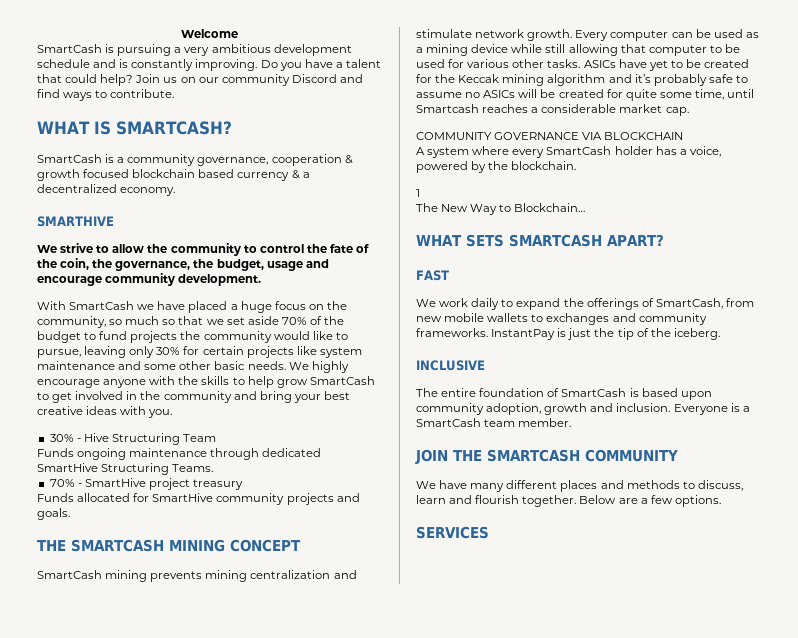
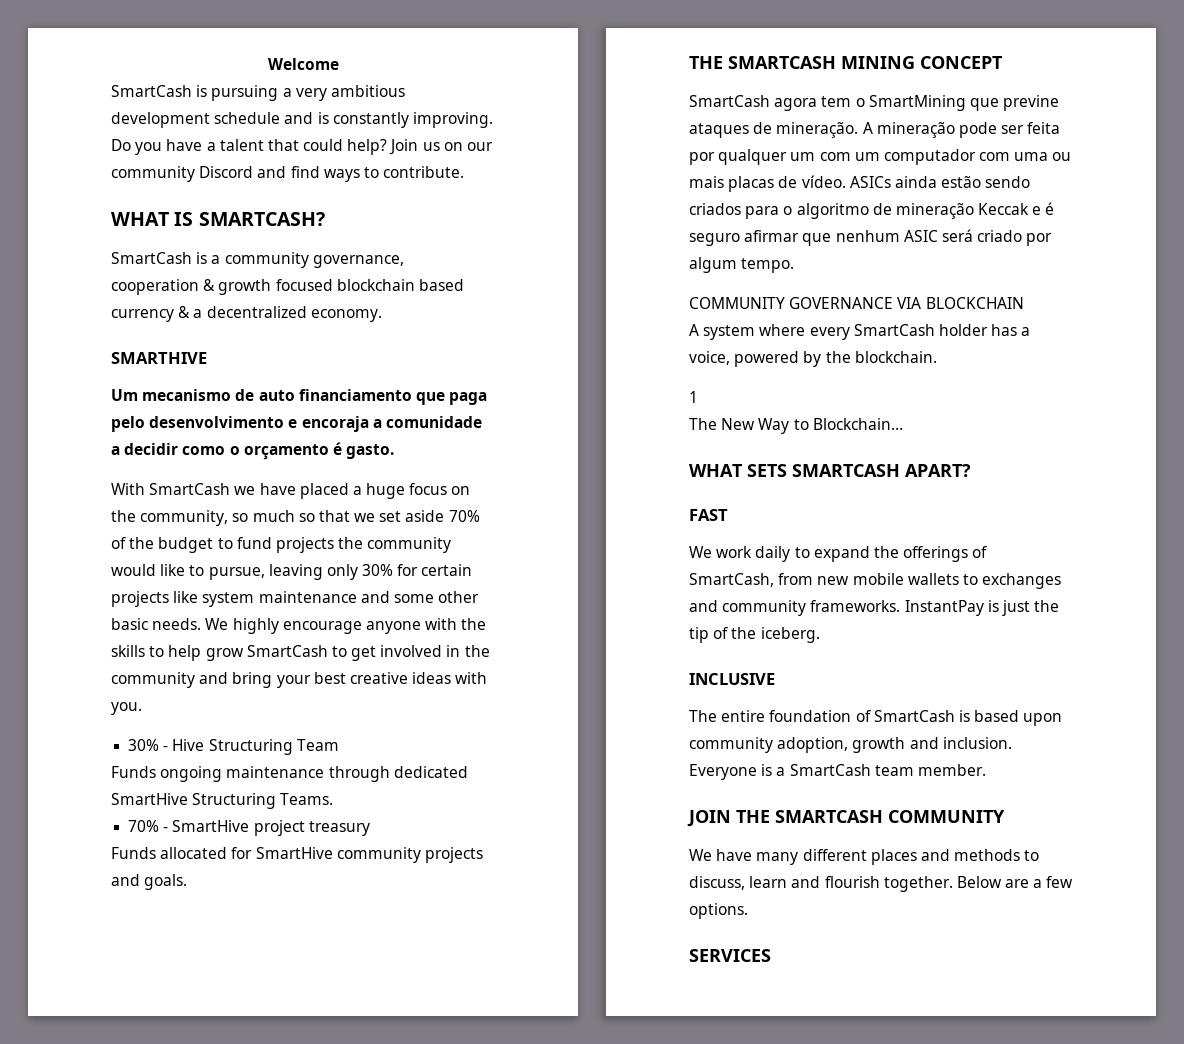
[37,243,370,256] [37,258,329,271] [37,273,262,286] We strive to allow the community to control the fate of the coin, the governance, the budget, usage and encourage community development. -> [111,389,488,405] [111,416,482,432] [111,442,395,460] Um mecanismo de auto financiamento que paga pelo desenvolvimento e encoraja a comunidade a decidir como o orçamento é gasto.
[105,570,357,582] [416,29,759,41] [416,44,740,56] [416,59,750,71] [416,74,748,86] [416,89,755,101] [416,104,689,116] mining prevents mining centralization and stimulate network growth. Every computer can be used as a mining device while still allowing that computer to be used for various other tasks. ASICs have yet to be created for the Keccak mining algorithm and it’s probably safe to assume no ASICs will be created for quite some time, until Smartcash reaches a considerable market cap. -> [774,95,1060,111] [689,122,1061,138] [689,149,1072,165] [689,175,1031,192] [689,202,1055,219] [689,229,1053,246] [689,257,795,273] agora tem o SmartMining que previne ataques de mineração. A mineração pode ser feita por qualquer um com um computador com uma ou mais placas de vídeo. ASICs ainda estão sendo criados para o algoritmo de mineração Keccak e é seguro afirmar que nenhum ASIC será criado por algum tempo.

